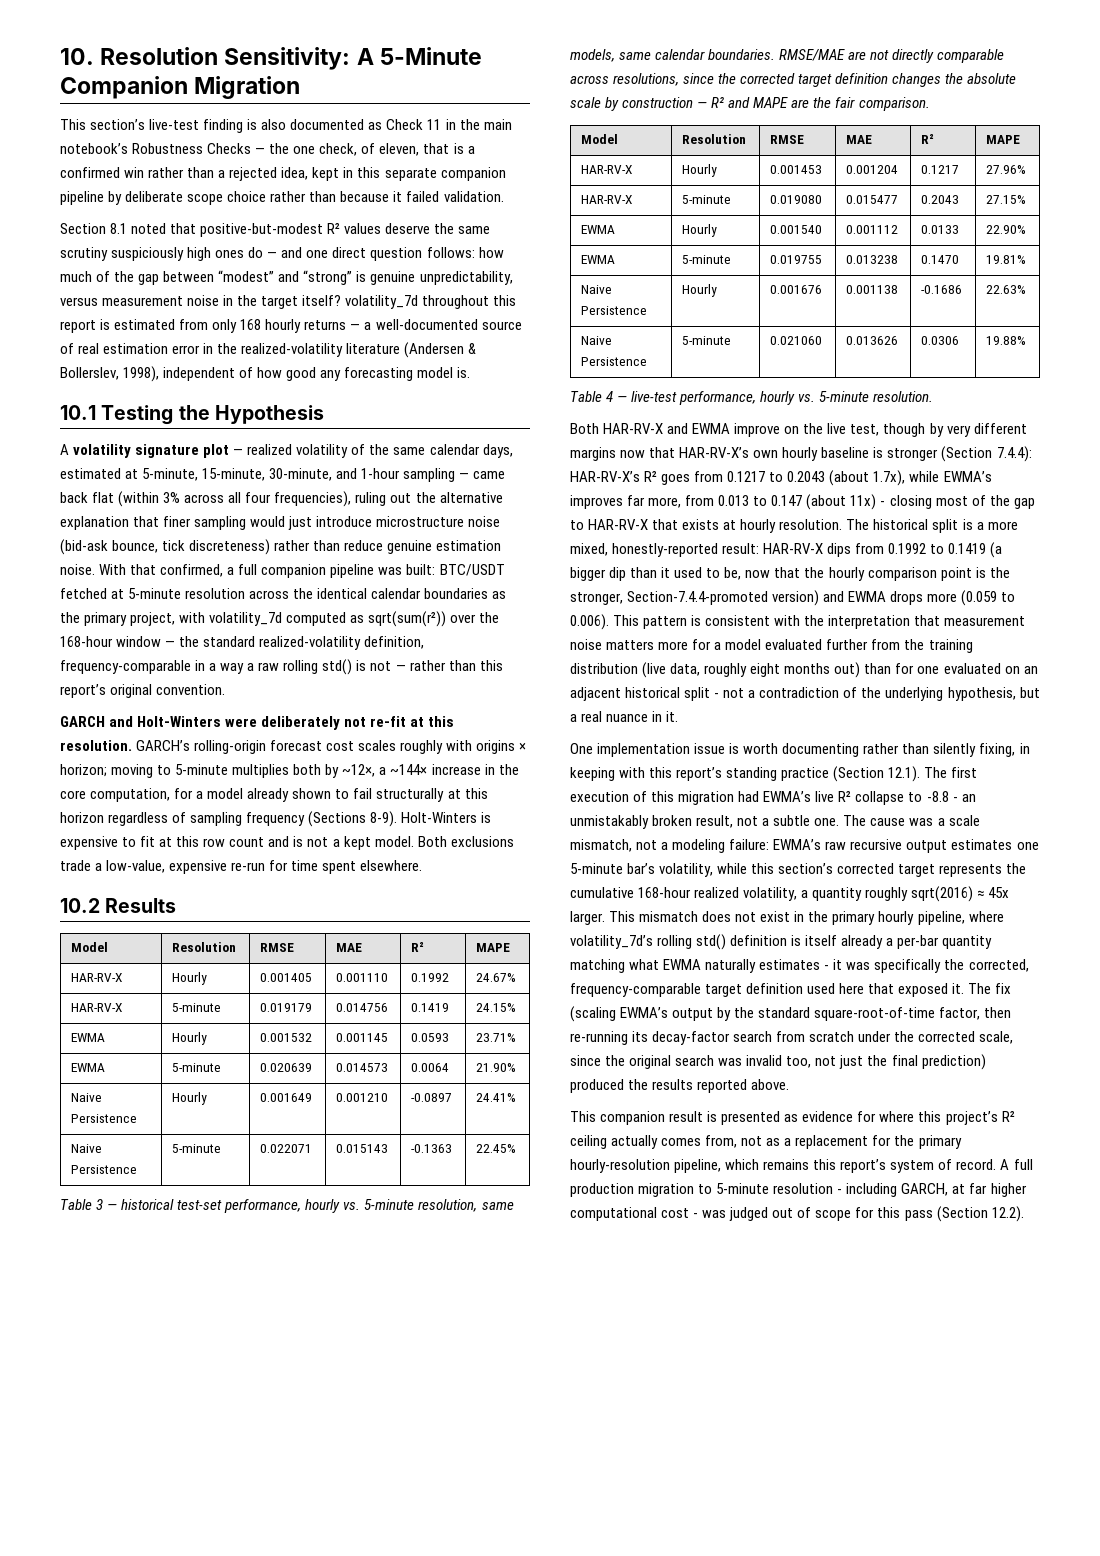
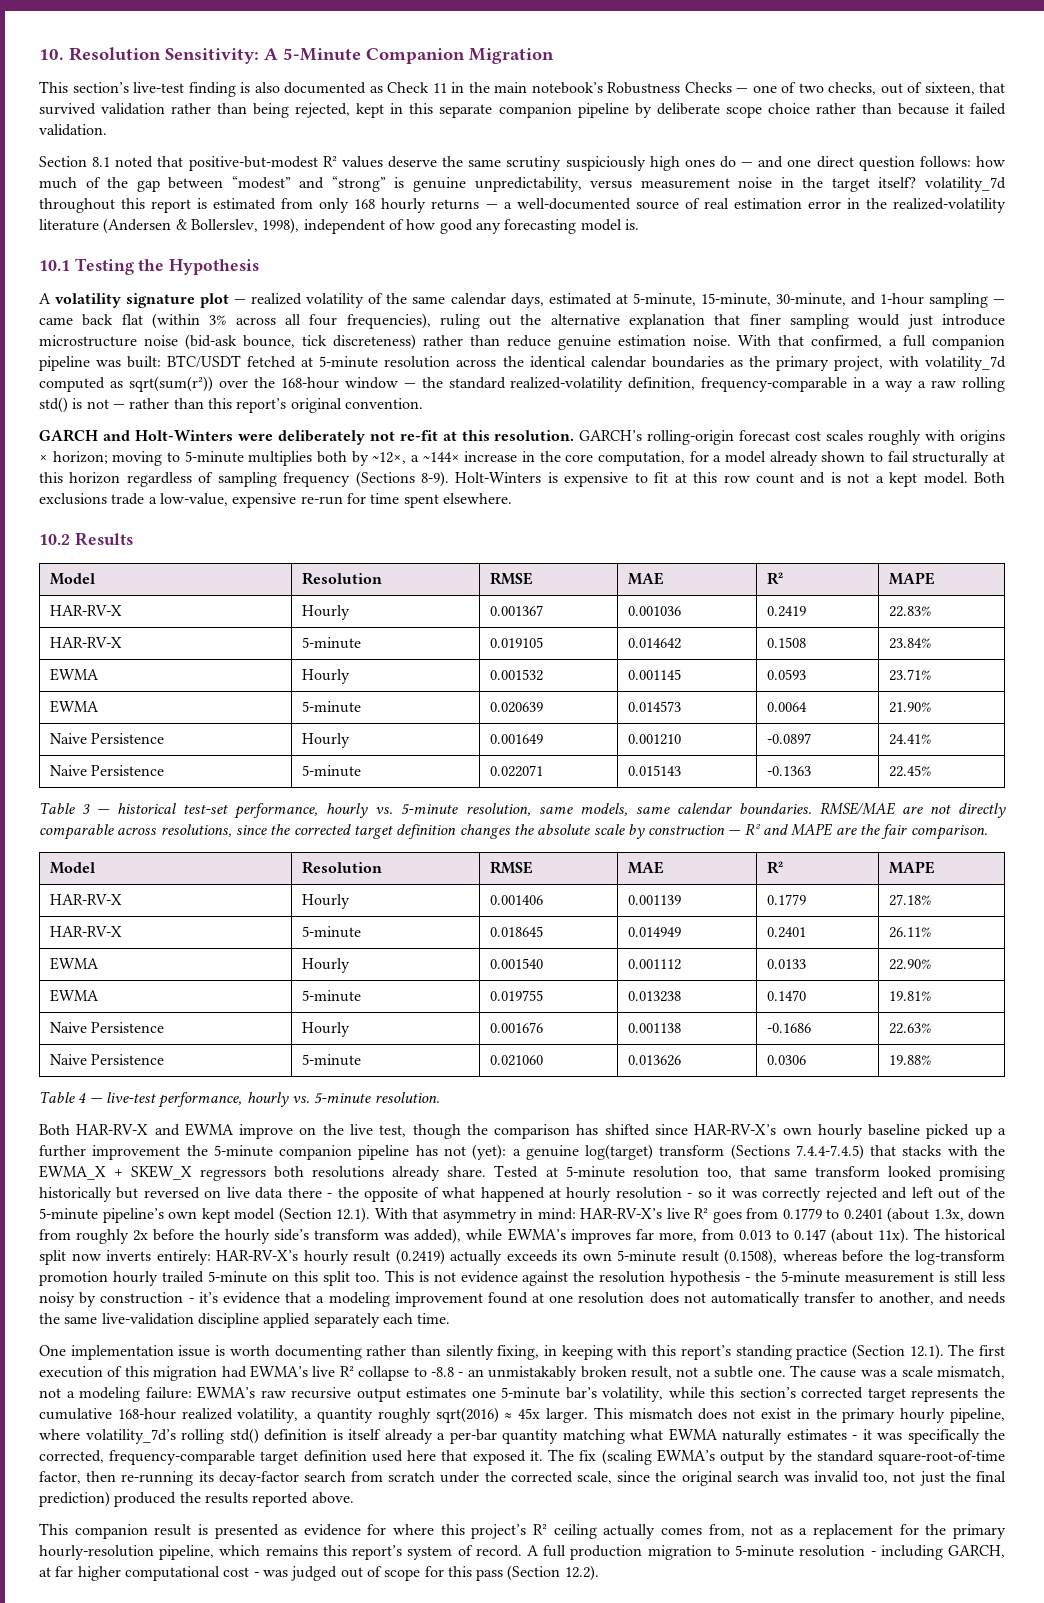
[269,143,475,156] [60,167,309,181] the one check, of eleven, that is a confirmed win rather than a rejected idea, -> [752,82,1005,95] [39,103,351,118] one of two checks, out of sixteen, that survived validation rather than being rejected,
[260,973,313,982] [336,973,389,982] [411,973,450,982] [476,973,517,982] [71,1003,123,1012] [172,1003,222,1012] [260,1003,313,1012] [336,1003,389,1012] [411,1003,450,1012] [476,1003,517,1012] 0.001405 | 0.001110 | 0.1992 | 24.67% // HAR-RV-X | 5-minute | 0.019179 | 0.014756 | 0.1419 | 24.15% -> [490,605,544,616] [628,606,682,616] [767,606,807,617] [889,606,932,617] [50,637,123,648] [302,637,362,649] [490,637,544,648] [628,638,682,649] [767,637,807,648] [889,638,932,649] 0.001367 | 0.001036 | 0.2419 | 22.83% // HAR-RV-X | 5-minute | 0.019105 | 0.014642 | 0.1508 | 23.84%
[770,165,823,174] [846,165,899,174] [921,165,960,174] [986,165,1027,174] [581,195,633,204] [682,195,732,204] [770,195,823,204] [846,195,899,204] [921,195,960,204] [986,195,1027,204] 0.001453 | 0.001204 | 0.1217 | 27.96% // HAR-RV-X | 5-minute | 0.019080 | 0.015477 | 0.2043 | 27.15% -> [490,895,544,905] [628,895,682,905] [767,894,807,905] [889,894,932,906] [50,926,123,937] [302,926,362,938] [490,926,544,937] [628,927,682,937] [767,927,807,938] [889,927,932,938] 0.001406 | 0.001139 | 0.1779 | 27.18% // HAR-RV-X | 5-minute | 0.018645 | 0.014949 | 0.2401 | 26.11%
[929,423,1027,437] [570,446,1032,462] [570,470,906,486] by very different margins now that HAR-RV-X’s own hourly baseline is stronger (Section 7.4.4): HAR-RV-X’s R² goes from 0.1217 to 0.2043 (about 1.7x), -> [466,1124,1007,1139] [39,1144,1006,1160] [39,1165,1005,1181] [39,1187,1005,1202] [39,1207,1005,1223] [39,1228,462,1244] the comparison has shifted since HAR-RV-X’s own hourly baseline picked up a further improvement the 5-minute companion pipeline has not (yet): a genuine log(target) transform (Sections 7.4.4-7.4.5) that stacks with the EWMA_X + SKEW_X regressors both resolutions already share. Tested at 5-minute resolution too, that same transform looked promising historically but reversed on live data there - the opposite of what happened at hourly resolution - so it was correctly rejected and left out of the 5-minute pipeline’s own kept model (Section 12.1). With that asymmetry in mind: HAR-RV-X’s live R² goes from 0.1779 to 0.2401 (about 1.3x, down from roughly 2x before the hourly side’s transform was added),
[850,494,1035,510] [570,519,1018,533] [570,542,1003,558] [570,567,1010,581] [570,590,1016,606] [570,614,1026,630] [570,639,973,653] [570,662,1038,678] [570,687,1040,701] [570,711,679,722] 11x) - closing most of the gap to HAR-RV-X that exists at hourly resolution. The historical split is a more mixed, honestly-reported result: HAR-RV-X dips from 0.1992 to 0.1419 (a bigger dip than it used to be, now that the hourly comparison point is the stronger, Section-7.4.4-promoted version) and EWMA drops more (0.059 to 0.006). This pattern is consistent with the interpretation that measurement noise matters more for a model evaluated further from the training distribution (live data, roughly eight months out) than for one evaluated on an adjacent historical split - not a contradiction of the underlying hypothesis, but a real nuance in it. -> [877,1228,1006,1244] [39,1249,1005,1265] [39,1270,1006,1286] [39,1292,1005,1307] [39,1313,451,1328] 11x). The historical split now inverts entirely: HAR-RV-X’s hourly result (0.2419) actually exceeds its own 5-minute result (0.1508), whereas before the log-transform promotion hourly trailed 5-minute on this split too. This is not evidence against the resolution hypothesis - the 5-minute measurement is still less noisy by construction - it’s evidence that a modeling improvement found at one resolution does not automatically transfer to another, and needs the same live-validation discipline applied separately each time.

